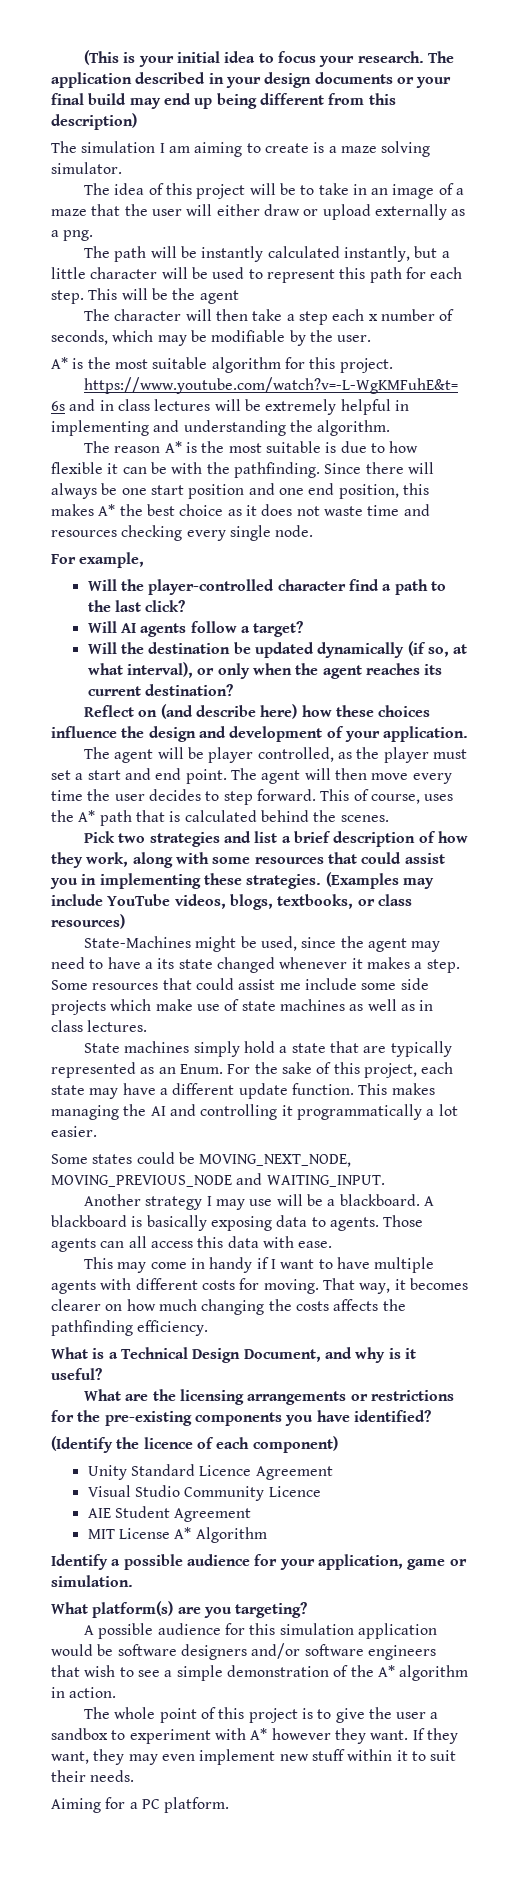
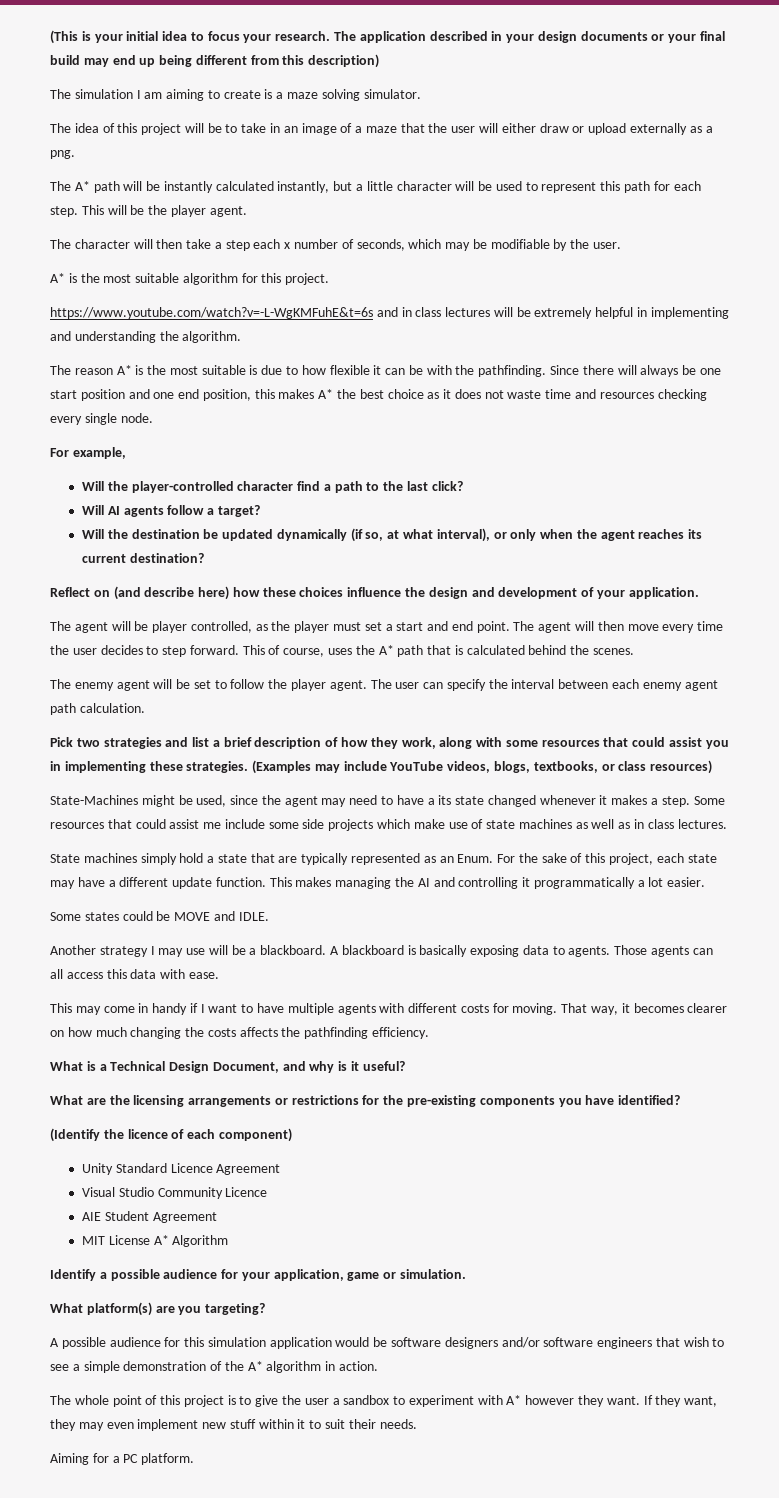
(110, 252) none -> [74,181,90,191] A*
[199,290,239,304] agent -> [170,205,247,217] player agent.
(389, 818) none -> [50,679,718,691] [50,703,145,715] // The enemy agent will be set to follow the player agent. The user can specify the interval between each enemy agent path calculation.
[199,1154,352,1167] [51,1173,385,1187] MOVING_NEXT_NODE, MOVING_PREVIOUS_NODE and WAITING_INPUT. -> [174,911,269,921] MOVE and IDLE.

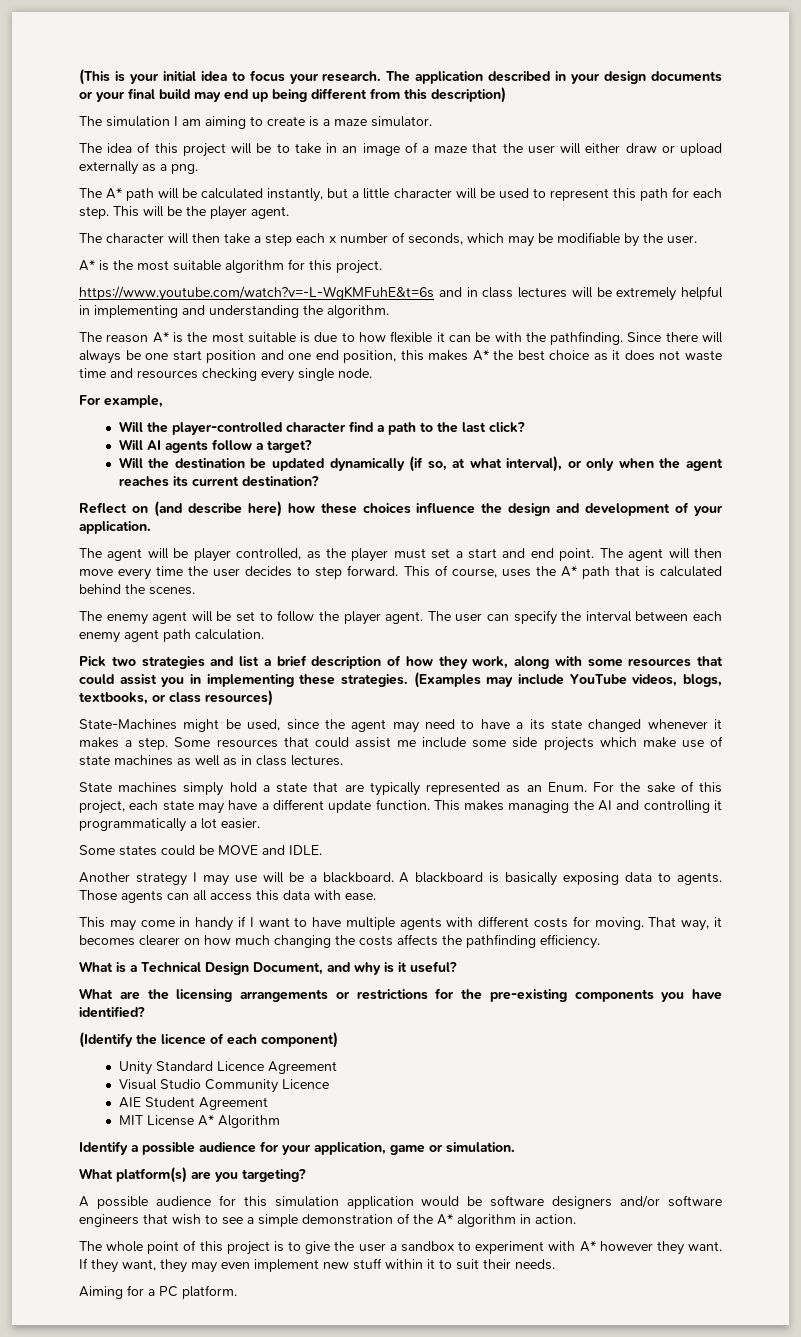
[321,89,360,101] solving -> (367, 122) none
[163,181,213,193] instantly -> (198, 193) none

